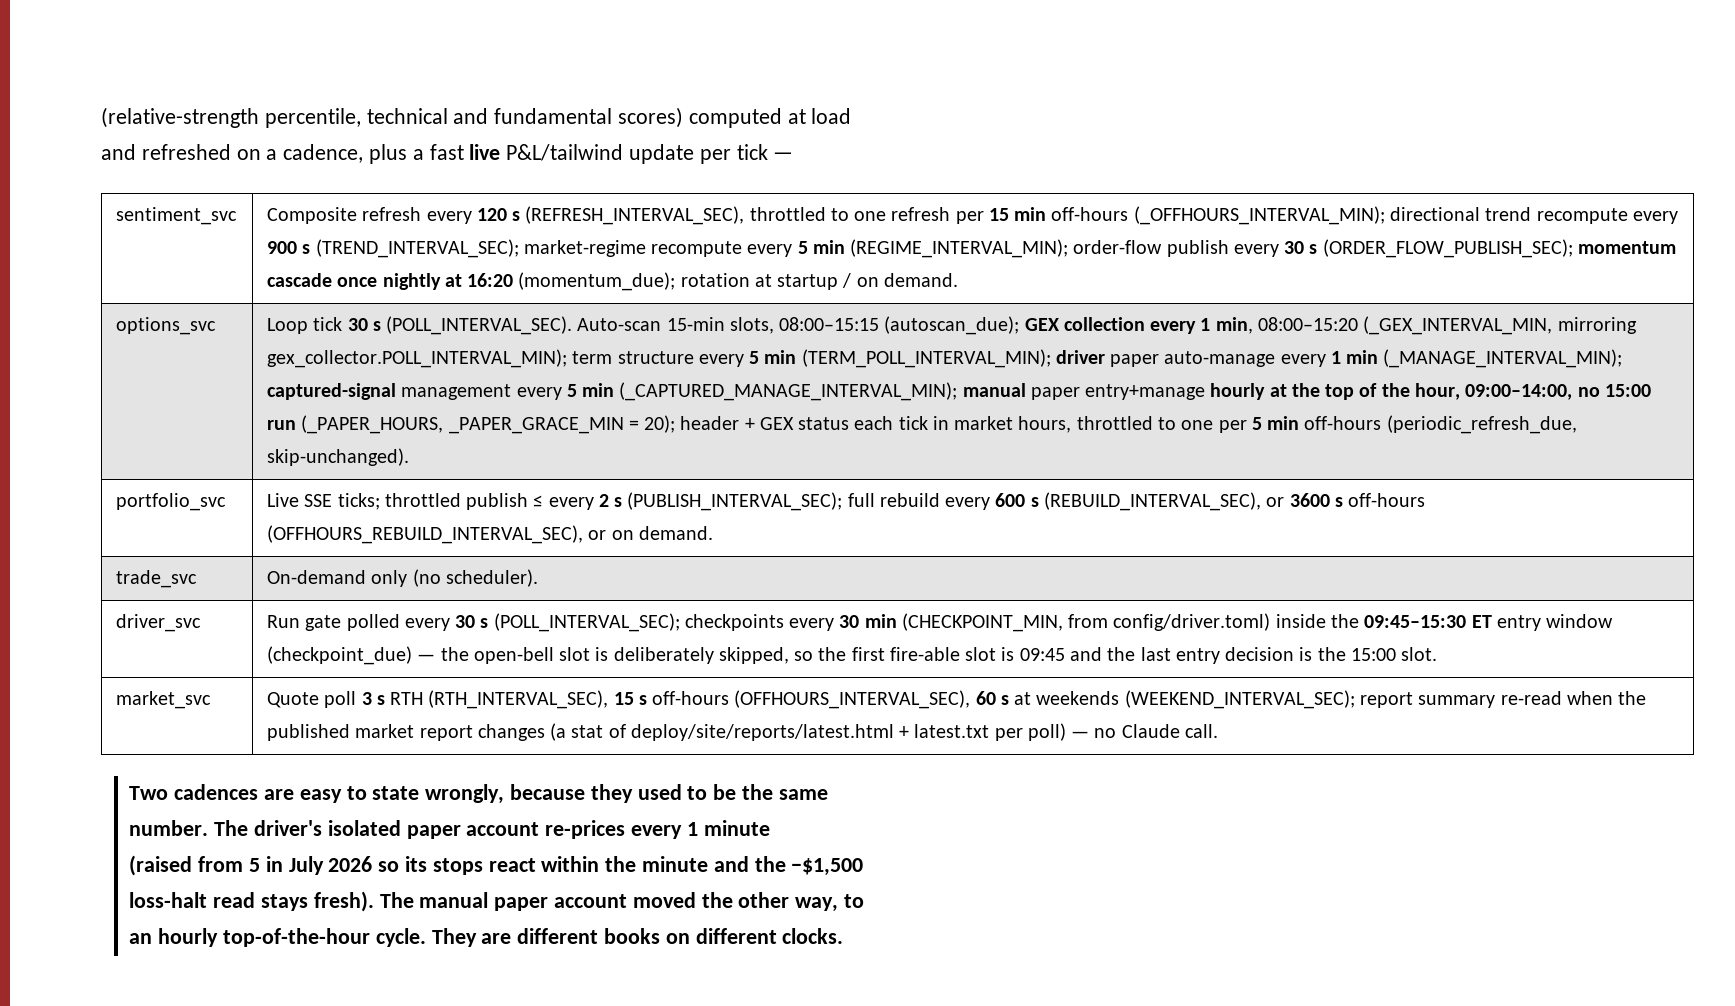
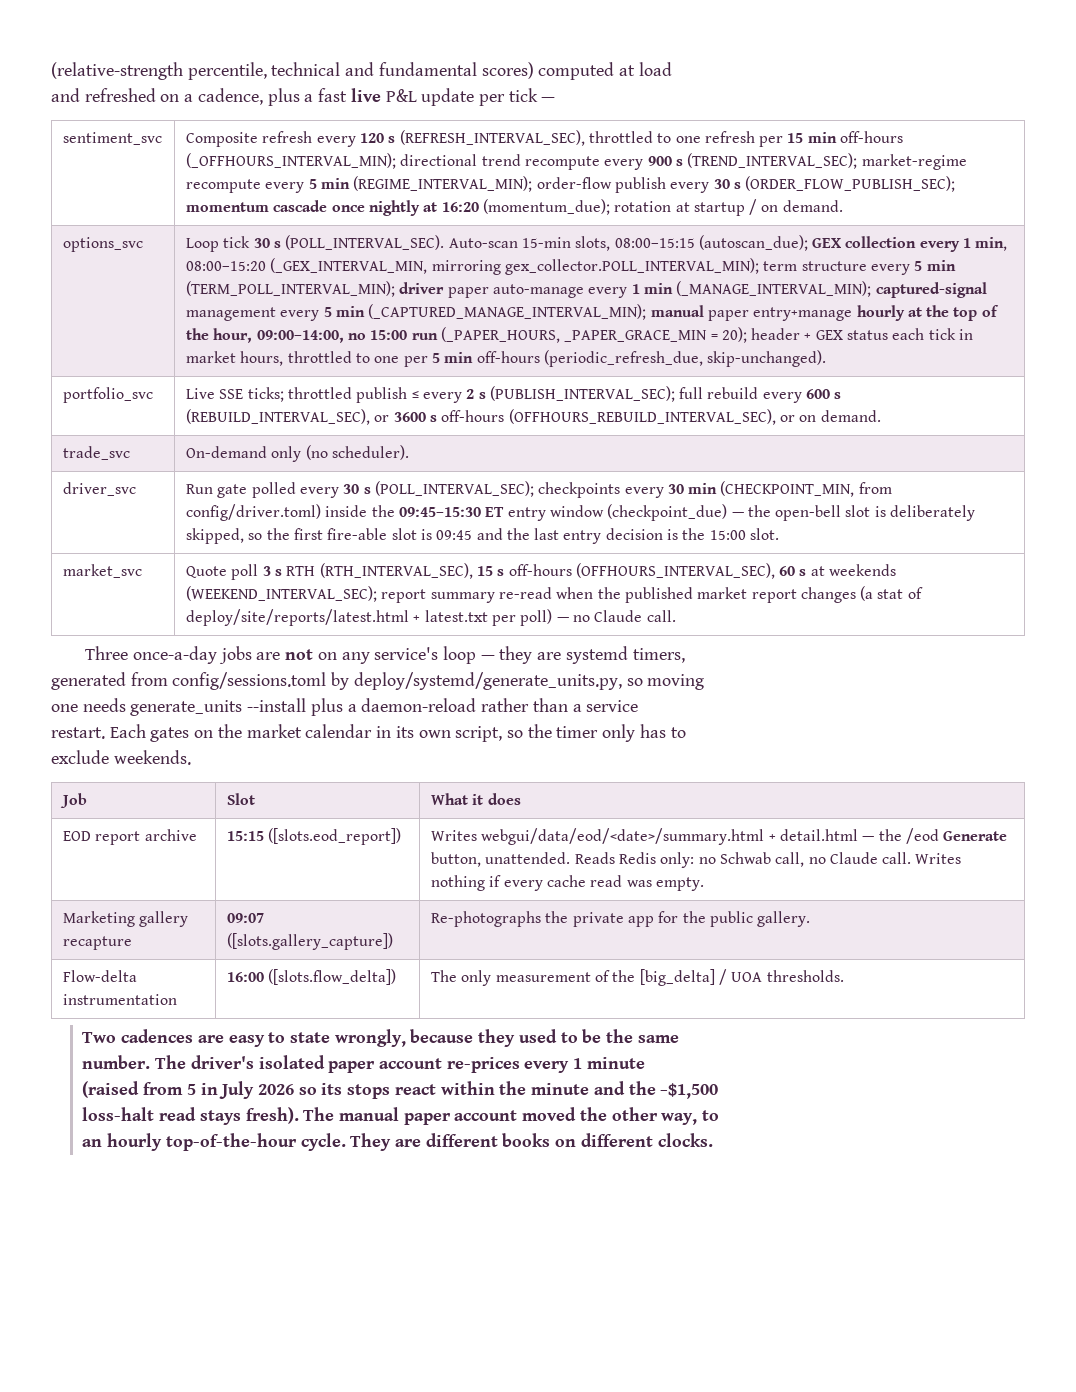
[506,144,624,161] P&L/tailwind -> [385,89,417,102] P&L
(1218, 731) none -> [85,646,685,664] [51,672,705,690] [51,698,639,716] [51,724,686,742] [51,750,191,765] [59,793,87,808] [226,793,255,805] [430,793,521,805] [62,829,197,845] [226,828,402,845] [430,828,1008,845] [430,852,962,868] [430,875,704,891] [62,911,189,927] [62,936,132,950] [226,913,264,923] [226,933,393,950] [430,911,811,927] [62,970,137,982] [62,994,177,1005] [226,969,397,985] [430,969,844,986] // Three once-a-day jobs are not on any service's loop — they are systemd timers, // generated from config/sessions.toml by deploy/systemd/generate_units.py, so moving // one needs generate_units --install plus a daemon-reload rather than a service // restart. Each gates on the market calendar in its own script, so the timer only has to // exclude weekends. // Job | Slot | What it does // EOD report archive | 15:15 ([slots.eod_report]) | Writes webgui/data/eod/<date>/summary.html + detail.html — the /eod Generate button, unattended. Reads Redis only: no Schwab call, no Claude call. Writes nothing if every cache read was empty. // Marketing gallery recapture | 09:07 ([slots.gallery_capture]) | Re-photographs the private app for the public gallery. // Flow-delta instrumentation | 16:00 ([slots.flow_delta]) | The only measurement of the [big_delta] / UOA thresholds.

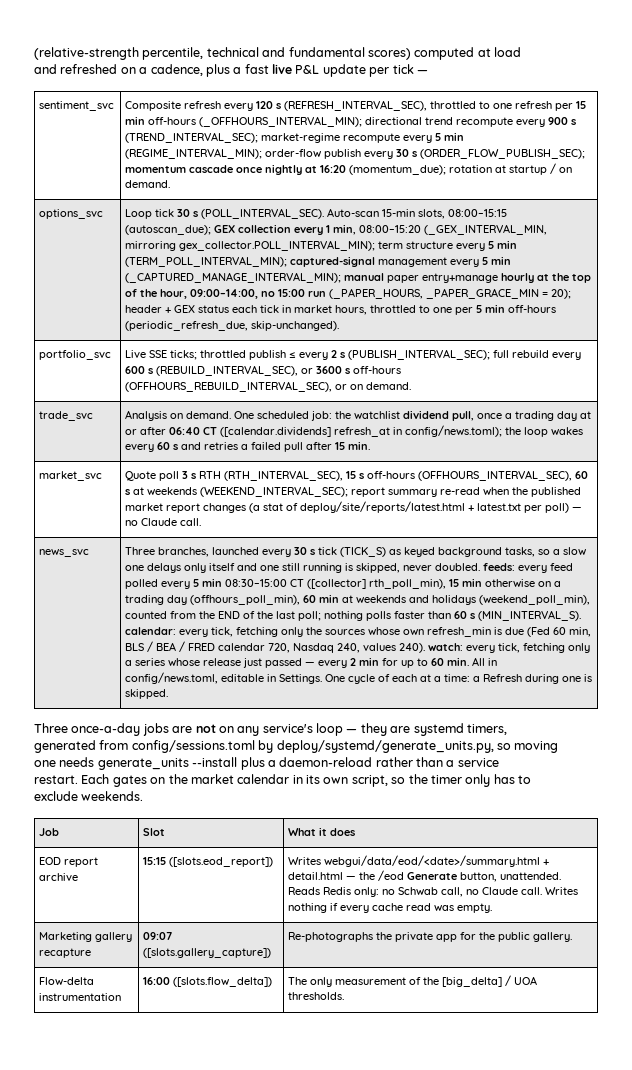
[399,281,872,298] driver paper auto-manage every 1 min (_MANAGE_INTERVAL_MIN); -> (288, 261) none
[185,445,409,462] [62,482,136,496] [185,481,892,498] [185,504,976,521] [185,528,780,544] On-demand only (no scheduler). // driver_svc | Run gate polled every 30 s (POLL_INTERVAL_SEC); checkpoints every 30 min (CHECKPOINT_MIN, from config/driver.toml) inside the 09:45–15:30 ET entry window (checkpoint_due) — the open-bell slot is deliberately skipped, so the first fire-able slot is 09:45 and the last entry decision is the 15:00 slot. -> [125,410,592,421] [125,425,584,437] [125,441,371,452] Analysis on demand. One scheduled job: the watchlist dividend pull, once a trading day at or after 06:40 CT ([calendar.dividends] refresh_at in config/news.toml); the loop wakes every 60 s and retries a failed pull after 15 min.
(676, 616) none -> [39,549,90,557] [125,547,588,557] [125,563,574,573] [125,578,562,589] [125,594,591,605] [125,610,582,621] [125,627,592,637] [125,641,591,653] [125,657,498,668] [125,672,593,684] [125,689,169,699] // news_svc | Three branches, launched every 30 s tick (TICK_S) as keyed background tasks, so a slow one delays only itself and one still running is skipped, never doubled. feeds: every feed polled every 5 min 08:30–15:00 CT ([collector] rth_poll_min), 15 min otherwise on a trading day (offhours_poll_min), 60 min at weekends and holidays (weekend_poll_min), counted from the END of the last poll; nothing polls faster than 60 s (MIN_INTERVAL_S). calendar: every tick, fetching only the sources whose own refresh_min is due (Fed 60 min, BLS / BEA / FRED calendar 720, Nasdaq 240, values 240). watch: every tick, fetching only a series whose release just passed — every 2 min for up to 60 min. All in config/news.toml, editable in Settings. One cycle of each at a time: a Refresh during one is skipped.
[82,1029,679,1047] [82,1055,645,1073] [82,1081,719,1099] [82,1107,720,1125] [82,1133,713,1151] // Two cadences are easy to state wrongly, because they used to be the same // number. The driver's isolated paper account re-prices every 1 minute // (raised from 5 in July 2026 so its stops react within the minute and the −$1,500 // loss-halt read stays fresh). The manual paper account moved the other way, to // an hourly top-of-the-hour cycle. They are different books on different clocks. -> (345, 996) none

